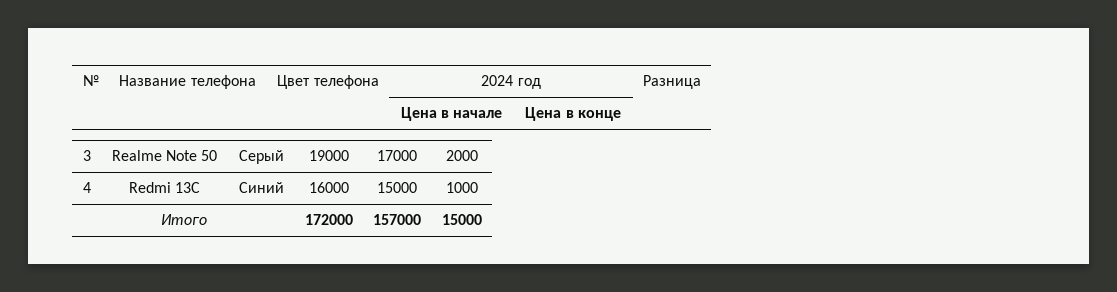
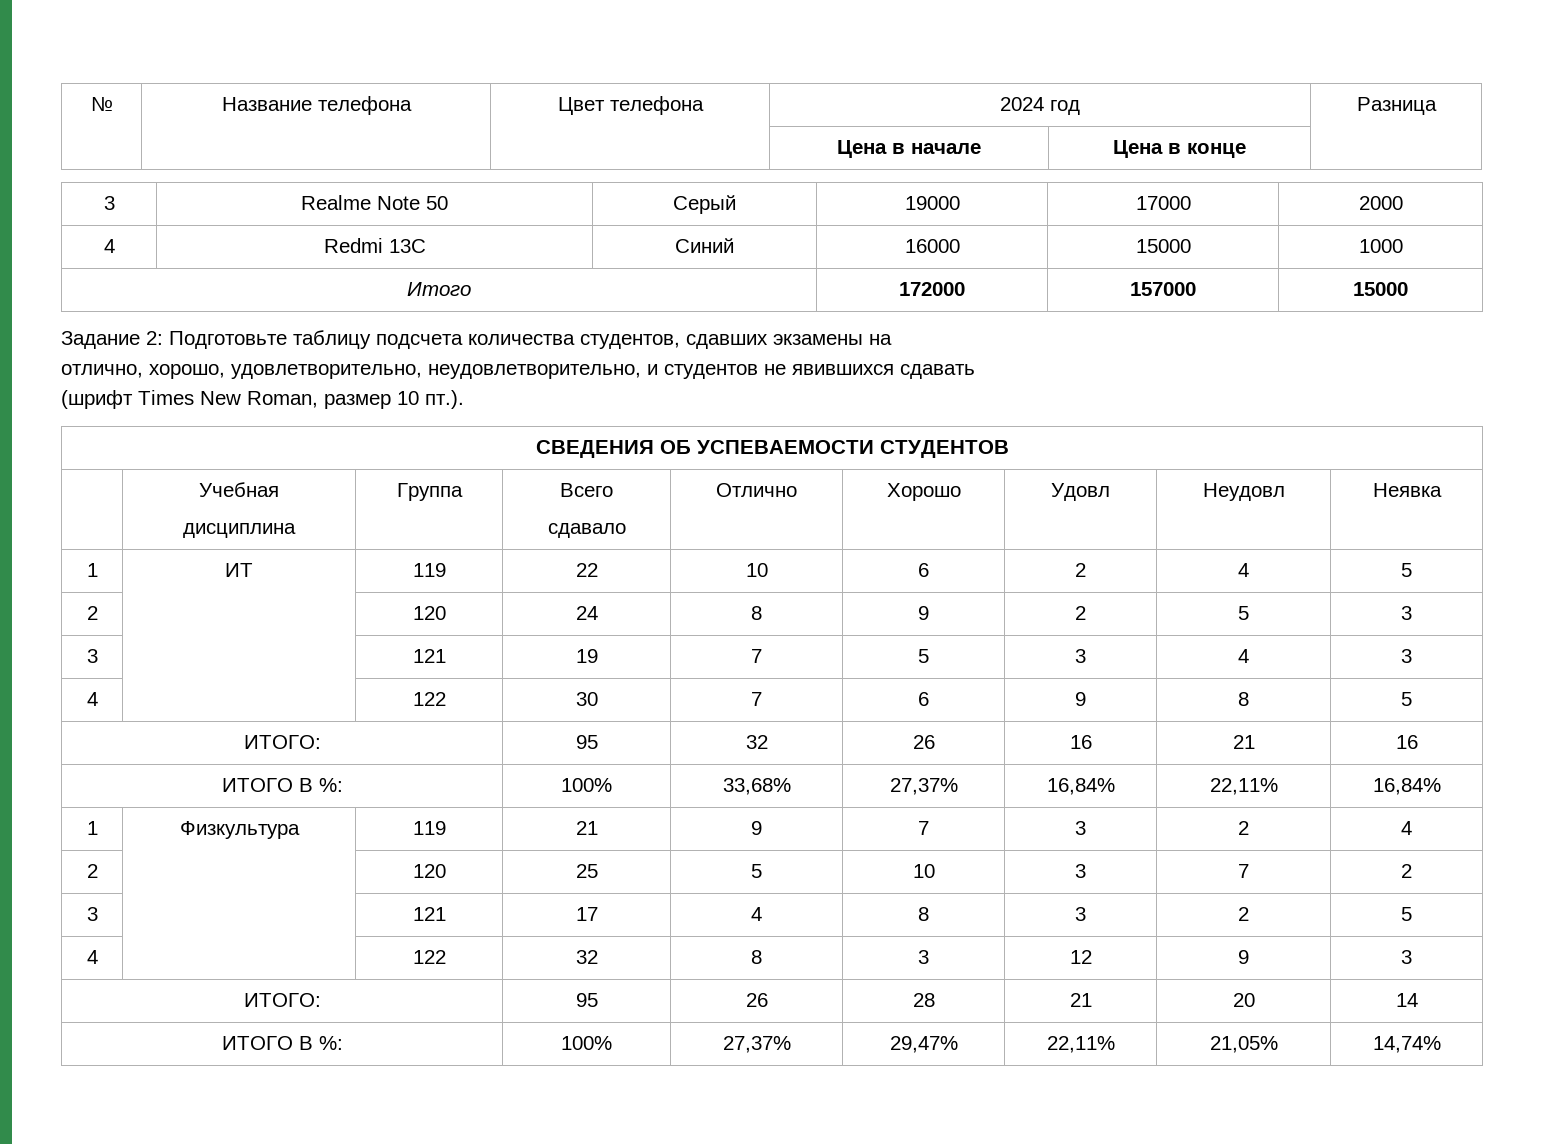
(482, 219) none -> [61,330,892,349] [61,364,975,379] [61,390,464,409] [535,440,1009,458] [199,482,279,497] [183,523,296,538] [396,483,463,501] [560,483,613,497] [547,523,626,538] [716,483,797,497] [886,483,961,501] [1051,483,1110,501] [1202,483,1285,501] [1372,483,1442,497] [86,563,98,577] [225,563,253,577] [412,563,446,577] [575,563,598,577] [745,563,768,577] [918,563,929,577] [1075,563,1086,577] [1238,563,1249,577] [1401,563,1412,577] [86,606,98,620] [412,606,446,620] [575,606,598,620] [751,606,762,620] [918,606,929,620] [1075,606,1086,620] [1238,606,1249,620] [1401,606,1412,620] [86,649,98,663] [412,649,446,663] [575,649,598,663] [751,649,762,663] [918,649,929,663] [1075,649,1086,663] [1238,649,1249,663] [1401,649,1412,663] [86,692,98,706] [412,692,446,706] [575,692,598,706] [751,692,762,706] [918,692,929,706] [1075,692,1086,706] [1238,692,1249,706] [1401,692,1412,706] [243,735,321,749] [575,735,598,749] [745,735,768,749] [912,735,935,749] [1069,735,1092,749] [1232,735,1255,749] [1395,735,1418,749] [221,778,343,792] [561,778,612,792] [722,778,791,795] [889,778,958,795] [1046,778,1115,795] [1209,778,1278,795] [1372,778,1441,795] [86,821,98,835] [179,821,300,839] [412,821,446,835] [575,821,598,835] [751,821,762,835] [918,821,929,835] [1075,821,1086,835] [1238,821,1249,835] [1401,821,1412,835] [86,864,98,878] [412,864,446,878] [575,864,598,878] [751,864,762,878] [912,864,935,878] [1075,864,1086,878] [1238,864,1249,878] [1401,864,1412,878] [86,907,98,921] [412,907,446,921] [575,907,598,921] [751,907,762,921] [918,907,929,921] [1075,907,1086,921] [1238,907,1249,921] [1401,907,1412,921] [86,950,98,964] [412,950,446,964] [575,950,598,964] [751,950,762,964] [918,950,929,964] [1069,950,1092,964] [1238,950,1249,964] [1401,950,1412,964] [243,993,321,1007] [575,993,598,1007] [745,993,768,1007] [912,993,935,1007] [1069,993,1092,1007] [1232,993,1255,1007] [1395,993,1418,1007] [221,1036,343,1050] [561,1036,612,1050] [722,1036,791,1053] [889,1036,958,1053] [1046,1036,1115,1053] [1209,1036,1278,1053] [1372,1036,1441,1053] // Задание 2: Подготовьте таблицу подсчета количества студентов, сдавших экзамены на // отлично, хорошо, удовлетворительно, неудовлетворительно, и студентов не явившихся сдавать // (шрифт Times New Roman, размер 10 пт.). // СВЕДЕНИЯ ОБ УСПЕВАЕМОСТИ СТУДЕНТОВ // | Учебная // дисциплина | Группа | Всего // сдавало | Отлично | Хорошо | Удовл | Неудовл | Неявка // 1 | ИТ | 119 | 22 | 10 | 6 | 2 | 4 | 5 // 2 | | 120 | 24 | 8 | 9 | 2 | 5 | 3 // 3 | | 121 | 19 | 7 | 5 | 3 | 4 | 3 // 4 | | 122 | 30 | 7 | 6 | 9 | 8 | 5 // ИТОГО: | 95 | 32 | 26 | 16 | 21 | 16 // ИТОГО В %: | 100% | 33,68% | 27,37% | 16,84% | 22,11% | 16,84% // 1 | Физкультура | 119 | 21 | 9 | 7 | 3 | 2 | 4 // 2 | | 120 | 25 | 5 | 10 | 3 | 7 | 2 // 3 | | 121 | 17 | 4 | 8 | 3 | 2 | 5 // 4 | | 122 | 32 | 8 | 3 | 12 | 9 | 3 // ИТОГО: | 95 | 26 | 28 | 21 | 20 | 14 // ИТОГО В %: | 100% | 27,37% | 29,47% | 22,11% | 21,05% | 14,74%

